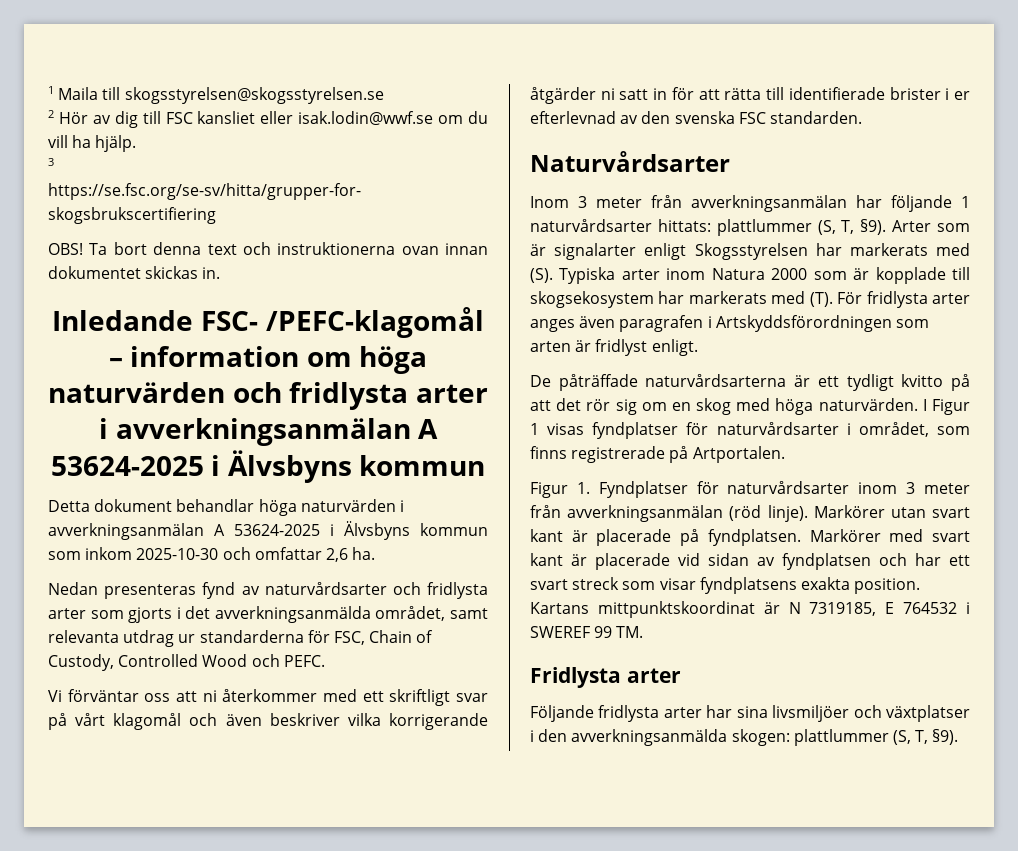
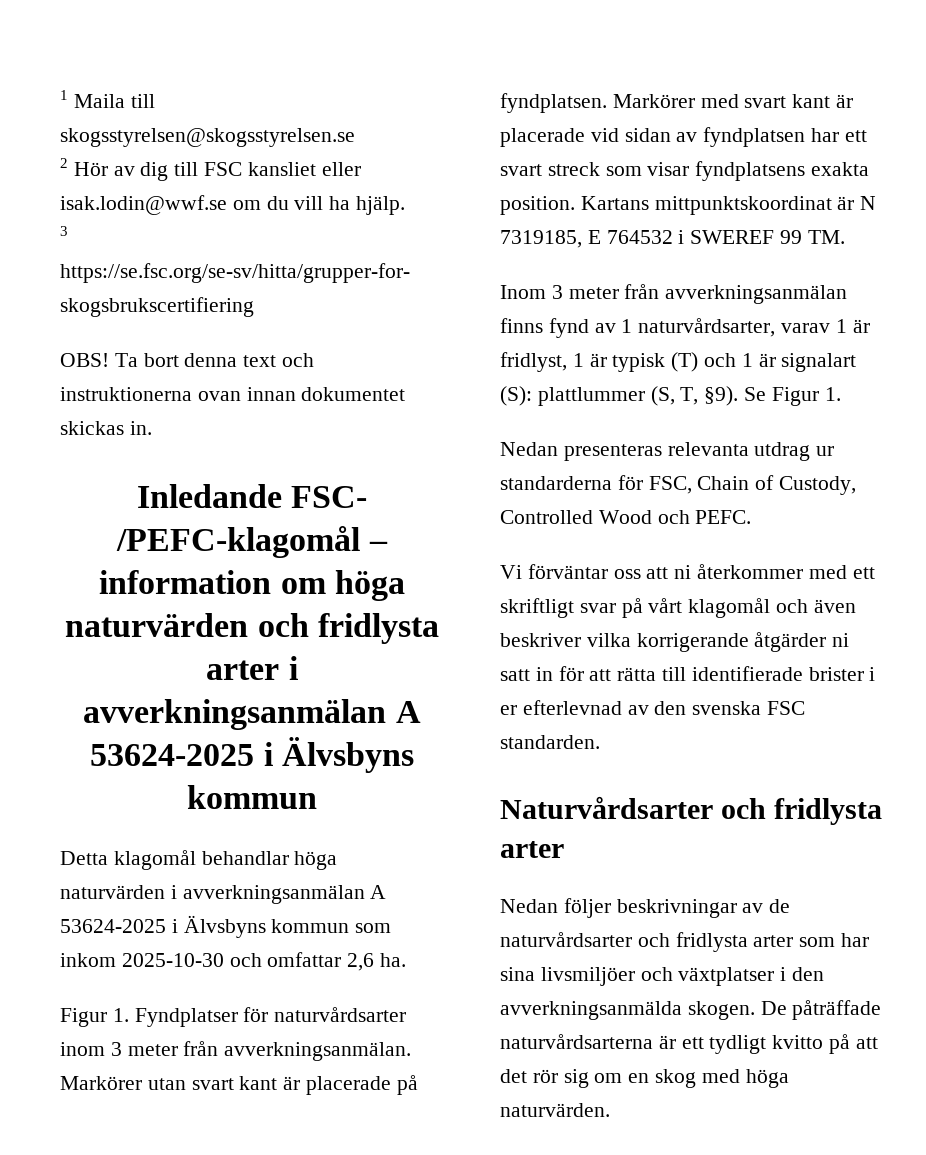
[94,499,173,512] dokument -> [113,850,196,870] klagomål
[48,582,488,599] [48,606,488,623] Nedan presenteras fynd av naturvårdsarter och fridlysta arter som gjorts i det avverkningsanmälda området, samt -> [60,1007,407,1027] [60,1041,412,1061] [60,1075,418,1095] [500,93,854,113] [500,127,867,147] [500,161,870,181] [500,196,877,215] [500,230,845,248] [500,284,848,304] [500,318,870,338] [500,352,857,372] [500,386,841,406] [500,442,662,461] Figur 1. Fyndplatser för naturvårdsarter inom 3 meter från avverkningsanmälan. Markörer utan svart kant är placerade på fyndplatsen. Markörer med svart kant är placerade vid sidan av fyndplatsen har ett svart streck som visar fyndplatsens exakta position. Kartans mittpunktskoordinat är N 7319185, E 764532 i SWEREF 99 TM. // Inom 3 meter från avverkningsanmälan finns fynd av 1 naturvårdsarter, varav 1 är fridlyst, 1 är typisk (T) och 1 är signalart (S): plattlummer (S, T, §9). Se Figur 1. // Nedan presenteras
[530,195,970,212] [530,219,970,236] [530,243,970,260] [530,267,970,284] [530,291,970,308] [530,315,929,332] [530,339,698,356] // Inom 3 meter från avverkningsanmälan har följande 1 naturvårdsarter hittats: plattlummer (S, T, §9). Arter som är signalarter enligt Skogsstyrelsen har markerats med (S). Typiska arter inom Natura 2000 som är kopplade till skogsekosystem har markerats med (T). För fridlysta arter anges även paragrafen i Artskyddsförordningen som arten är fridlyst enligt. // -> [721,798,883,825] [500,841,564,858] [500,898,791,918] [500,932,870,952] [500,967,825,986] [500,1001,755,1020] och fridlysta arter // Nedan följer beskrivningar av de naturvårdsarter och fridlysta arter som har sina livsmiljöer och växtplatser i den avverkningsanmälda skogen.
[922,399,970,415] [530,422,970,439] [530,446,785,463] [530,481,970,498] [530,505,970,522] [530,529,970,546] [530,553,970,570] [530,577,921,594] [530,601,970,618] [530,626,644,638] [530,667,681,688] [530,705,970,722] [530,729,959,746] I Figur 1 visas fyndplatser för naturvårdsarter i området, som finns registrerade på Artportalen. // Figur 1. Fyndplatser för naturvårdsarter inom 3 meter från avverkningsanmälan (röd linje). Markörer utan svart kant är placerade på fyndplatsen. Markörer med svart kant är placerade vid sidan av fyndplatsen och har ett svart streck som visar fyndplatsens exakta position. Kartans mittpunktskoordinat är N 7319185, E 764532 i SWEREF 99 TM. // Fridlysta arter // Följande fridlysta arter har sina livsmiljöer och växtplatser i den avverkningsanmälda skogen: plattlummer (S, T, §9). -> (610, 1110) none

